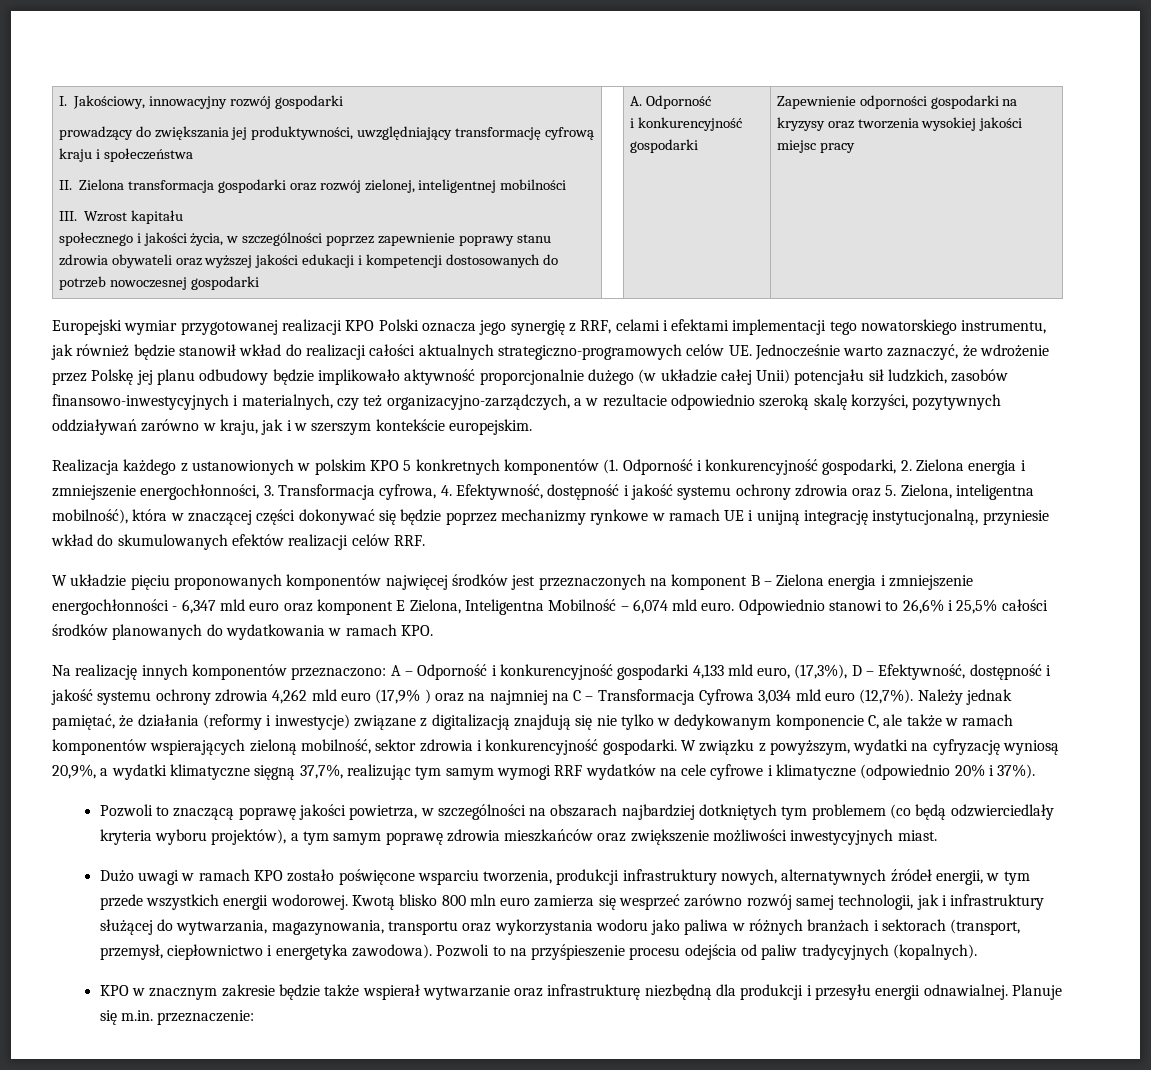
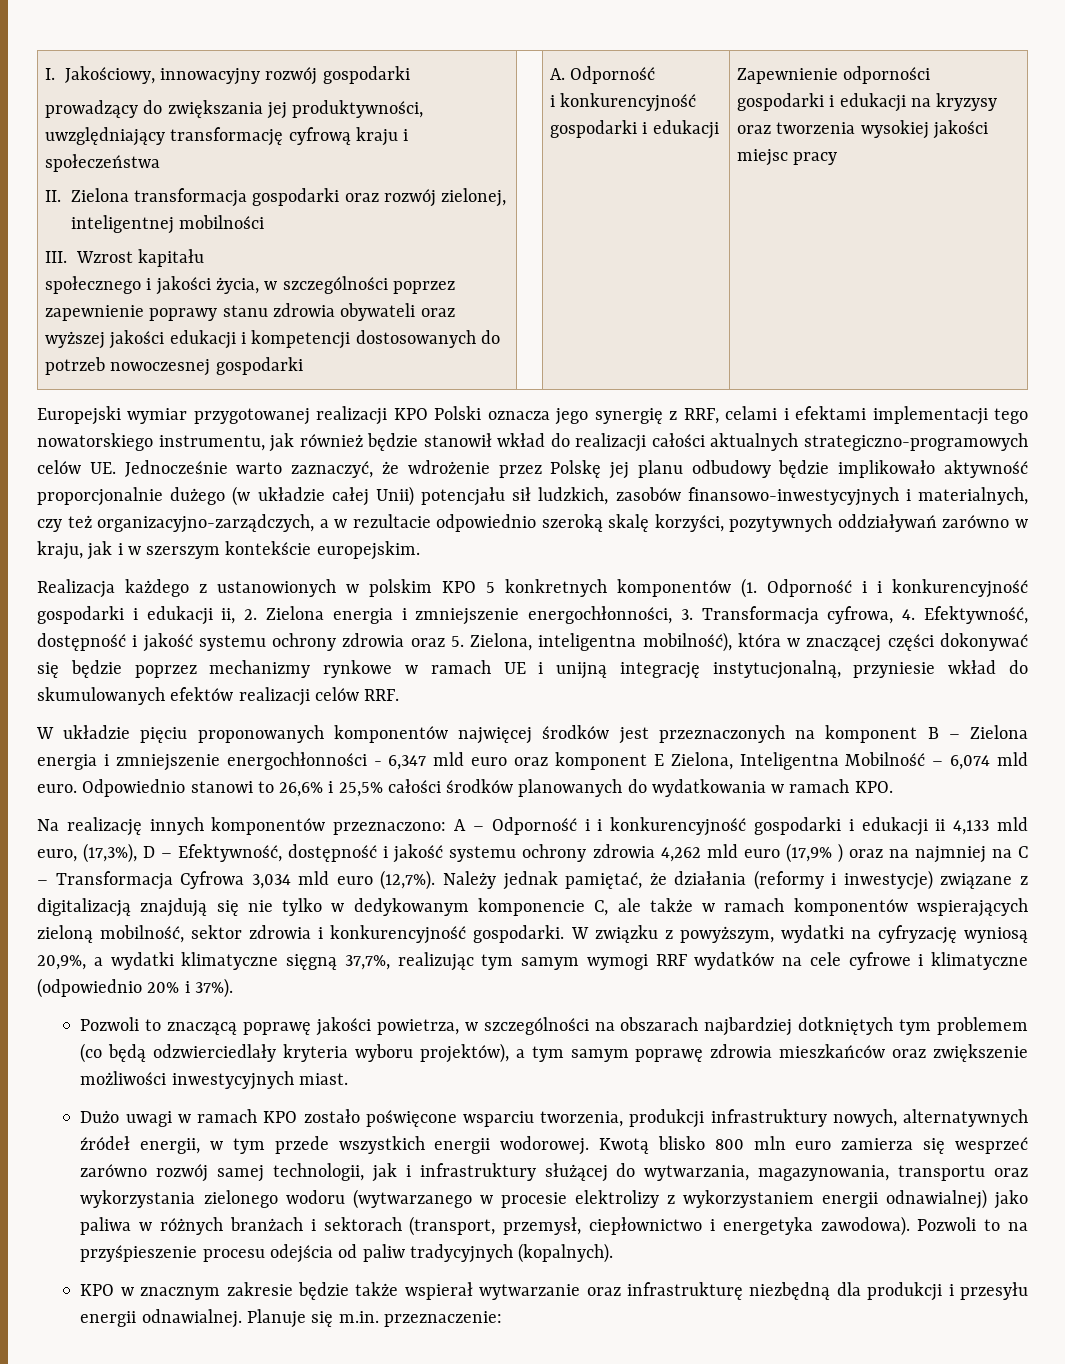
(698, 146) none -> [642,120,719,139] i edukacji
(999, 102) none -> [829,93,906,112] i edukacji
[705,459,897,475] konkurencyjność gospodarki, -> [877,579,1028,598] [37,606,236,625] i konkurencyjność gospodarki i edukacji ii,
[499,664,690,680] konkurencyjność gospodarki -> [597,817,946,836] i konkurencyjność gospodarki i edukacji ii
[595,919,648,931] wodoru -> [203,1189,987,1209] zielonego wodoru (wytwarzanego w procesie elektrolizy z wykorzystaniem energii odnawialnej)

